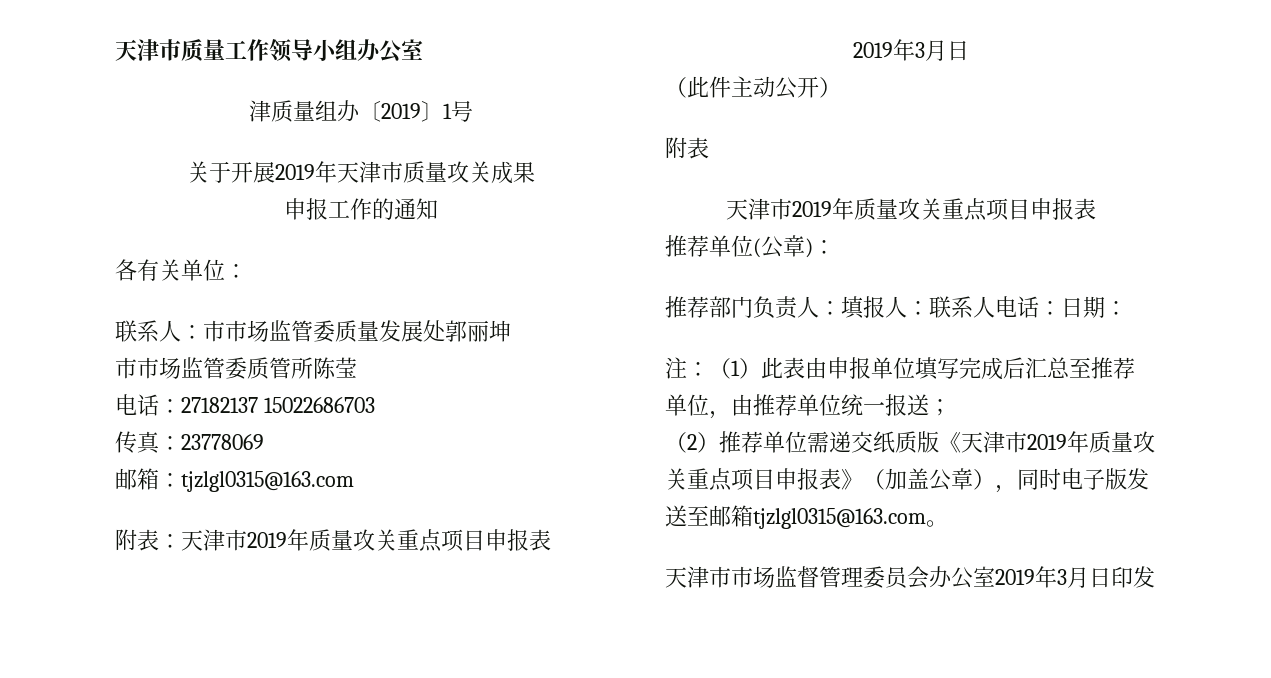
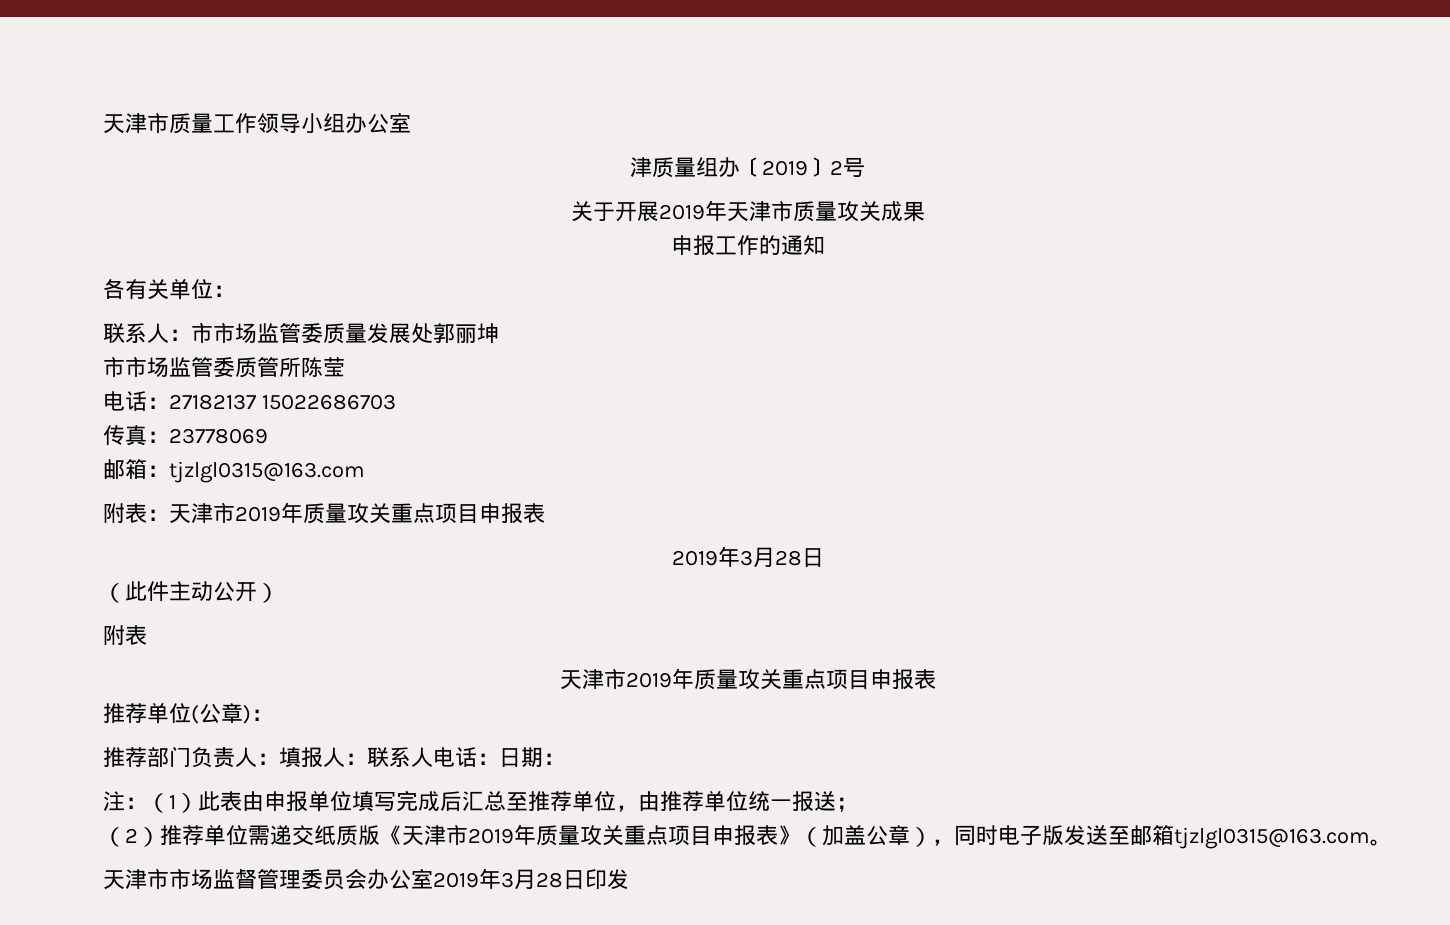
[442,103,452,119] 1 -> [830,160,843,175] 2
(947, 50) none -> [774,550,802,566] 28
(1089, 577) none -> [536,872,563,888] 28

